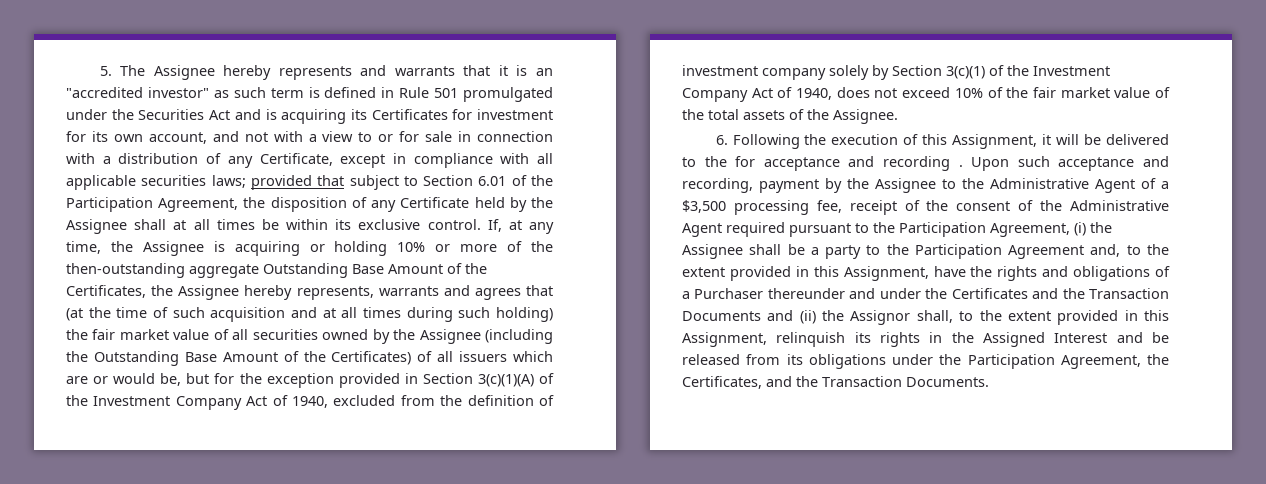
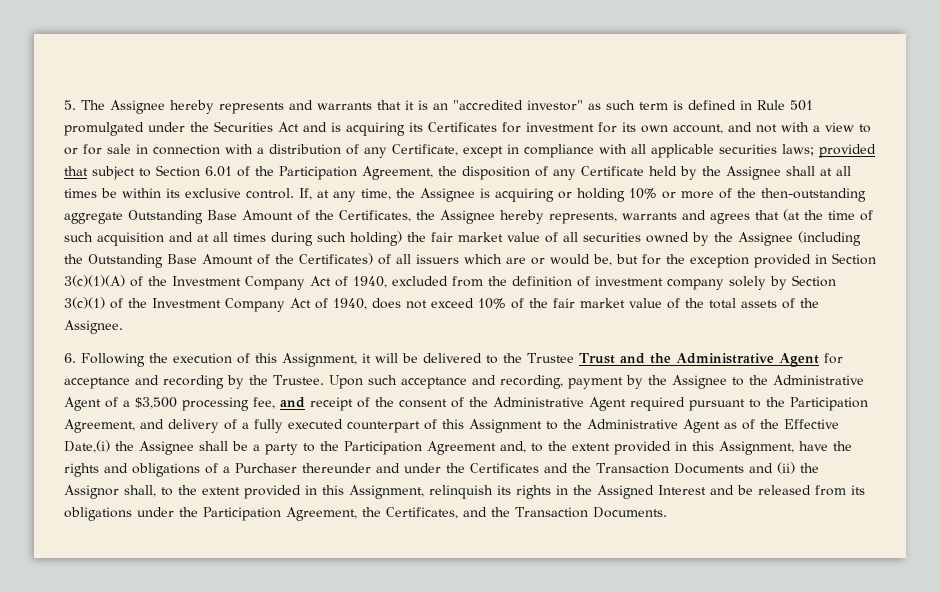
(727, 161) none -> [527,353,819,367] Trustee Trust and the Administrative Agent
[958,165,963,167] . -> [227,375,324,389] by the Trustee.
(842, 206) none -> [280,397,305,408] and
[1074,222,1086,236] (i) -> [140,419,839,433] [64,440,110,453] and delivery of a fully executed counterpart of this Assignment to the Administrative Agent as of the Effective Date,(i)

